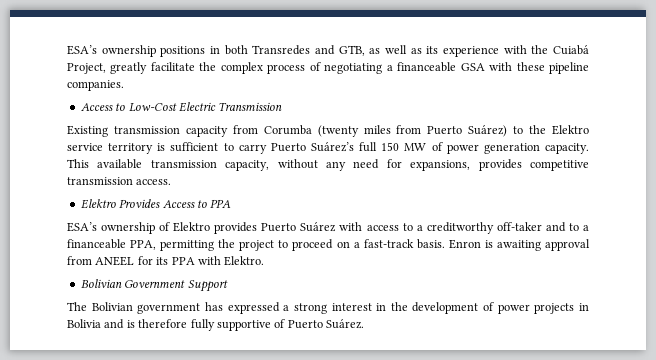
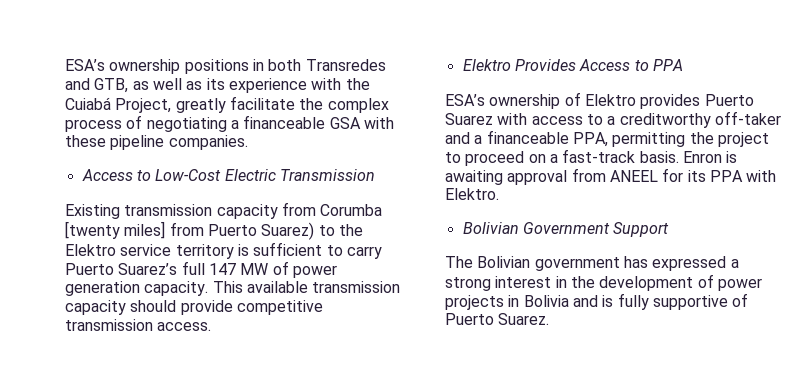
[317,125,391,137] (twenty miles -> [65,221,166,239] [twenty miles]
[468,125,508,137] Suárez) -> [261,222,315,240] Suarez)
[311,142,400,152] Suárez’s full 150 -> [118,261,236,275] Suarez’s full 147
[225,159,522,171] capacity, without any need for expansions, provides -> [65,300,233,315] capacity should provide
[300,222,337,232] Suárez -> [445,113,493,125] Suarez
[568,223,579,231] to -> (470, 138) none
[138,319,188,328] therefore -> (614, 301) none
[326,319,364,329] Suárez. -> [498,313,550,325] Suarez.

